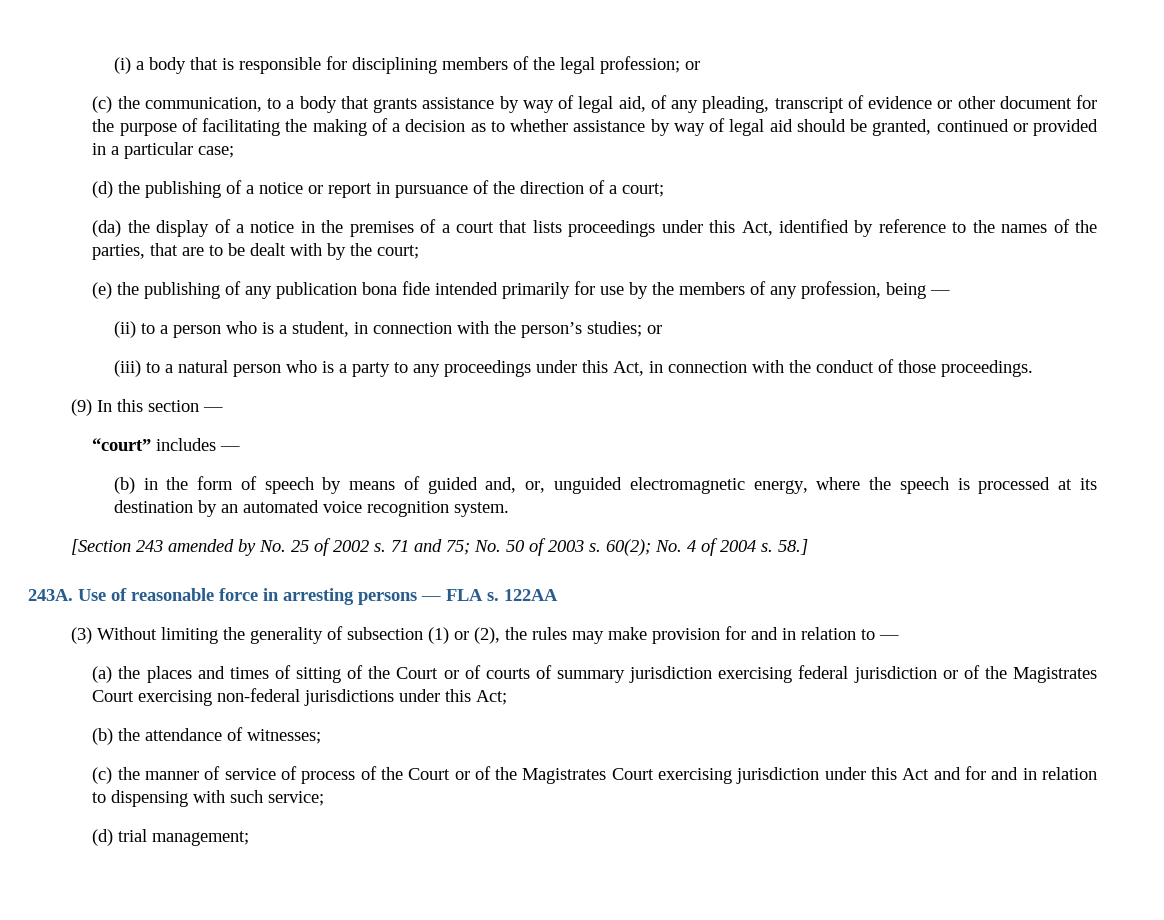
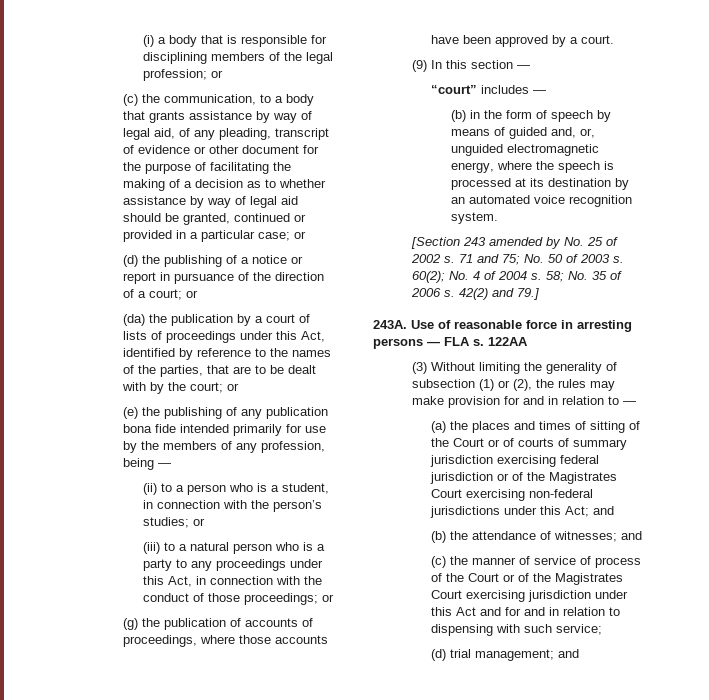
(235, 152) none -> [294,231,307,239] or
(665, 190) none -> [186,290,199,298] or
[156,219,562,237] display of a notice in the premises of a court that lists -> [171,314,311,326] [123,331,163,340] publication by a court of lists of
(420, 252) none -> [227,383,240,391] or
[940,360,1033,377] proceedings. -> [243,593,334,605] [123,618,314,630] [123,635,329,647] [431,35,615,47] proceedings; or // (g) the publication of accounts of proceedings, where those accounts have been approved by a court.
[777,539,808,555] 58.] -> [545,271,622,282] [410,288,539,300] 58; No. 35 of 2006 s. 42(2) and 79.]
(508, 697) none -> [593,506,615,515] and
(322, 736) none -> [621,531,643,540] and
(250, 838) none -> [558,649,580,658] and

